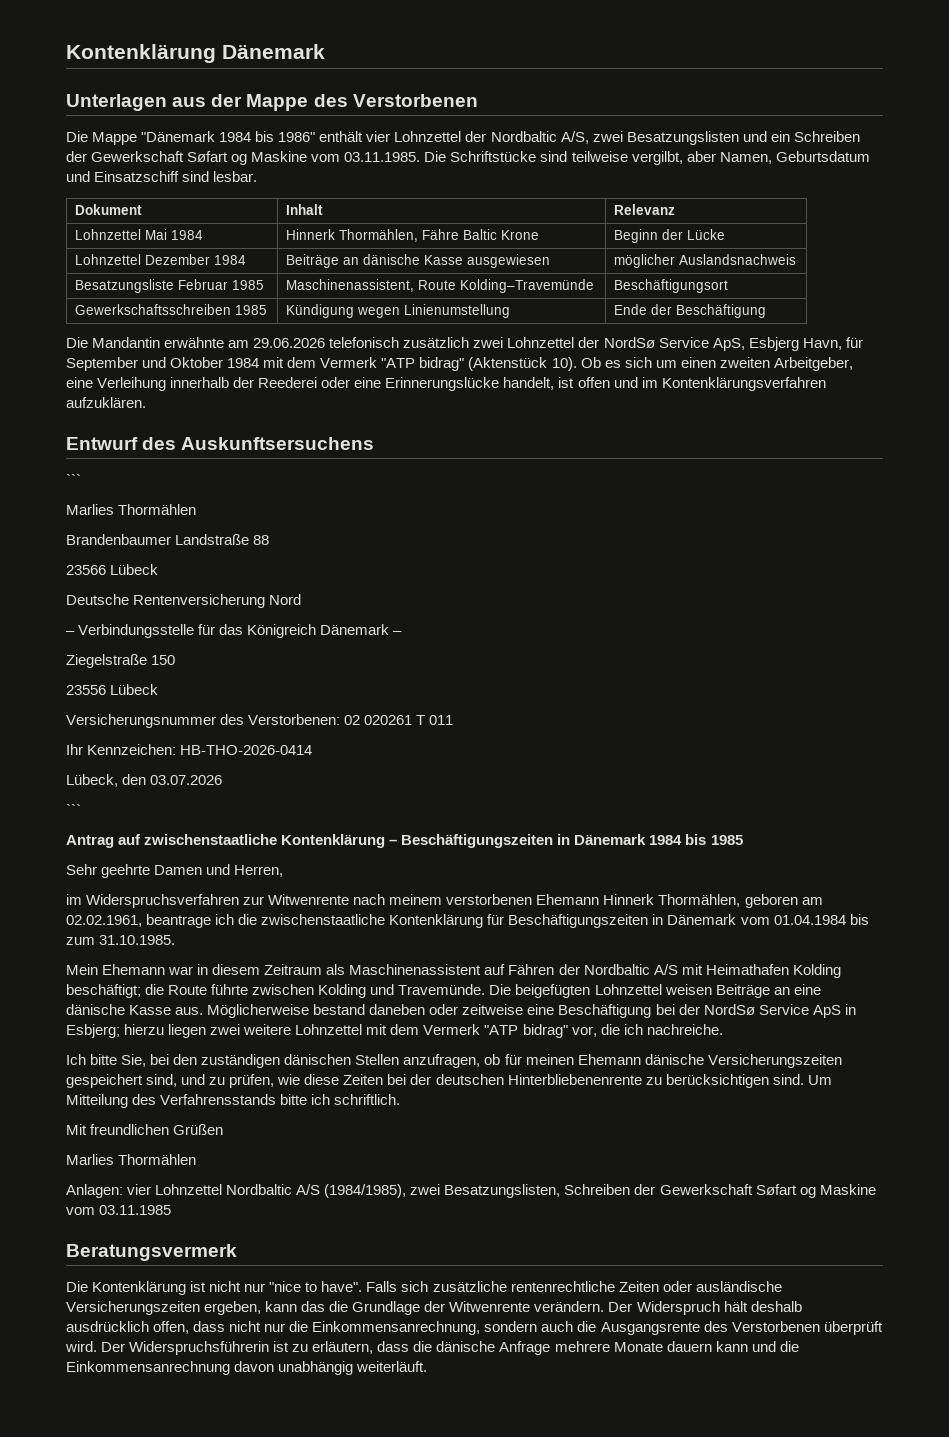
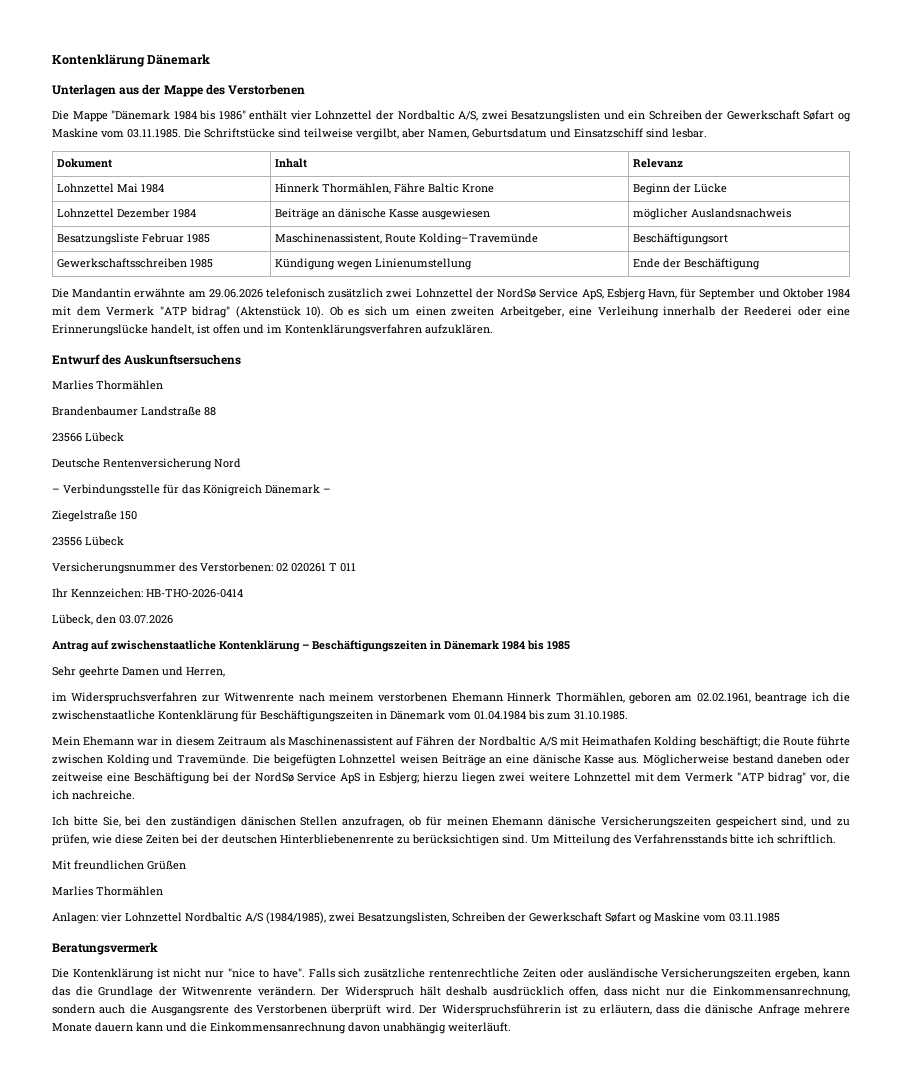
[66,474,81,485] // ``` -> (242, 359) none
[66,804,81,815] // ``` -> (173, 619) none

